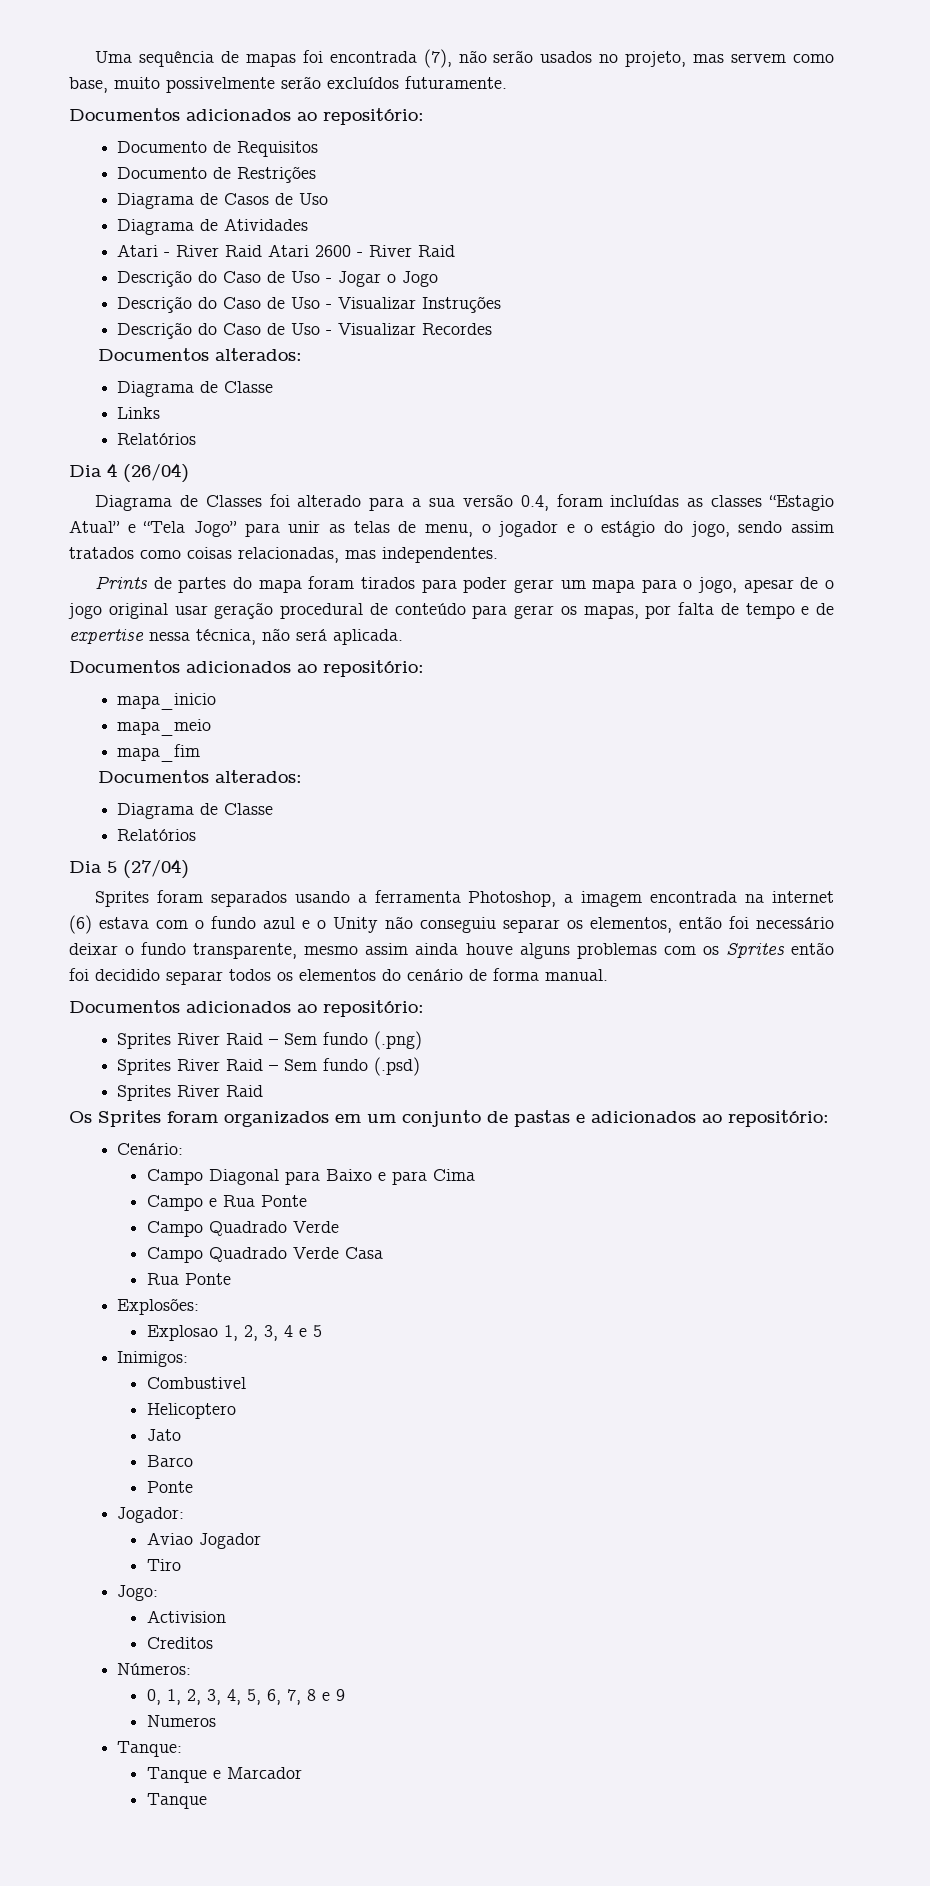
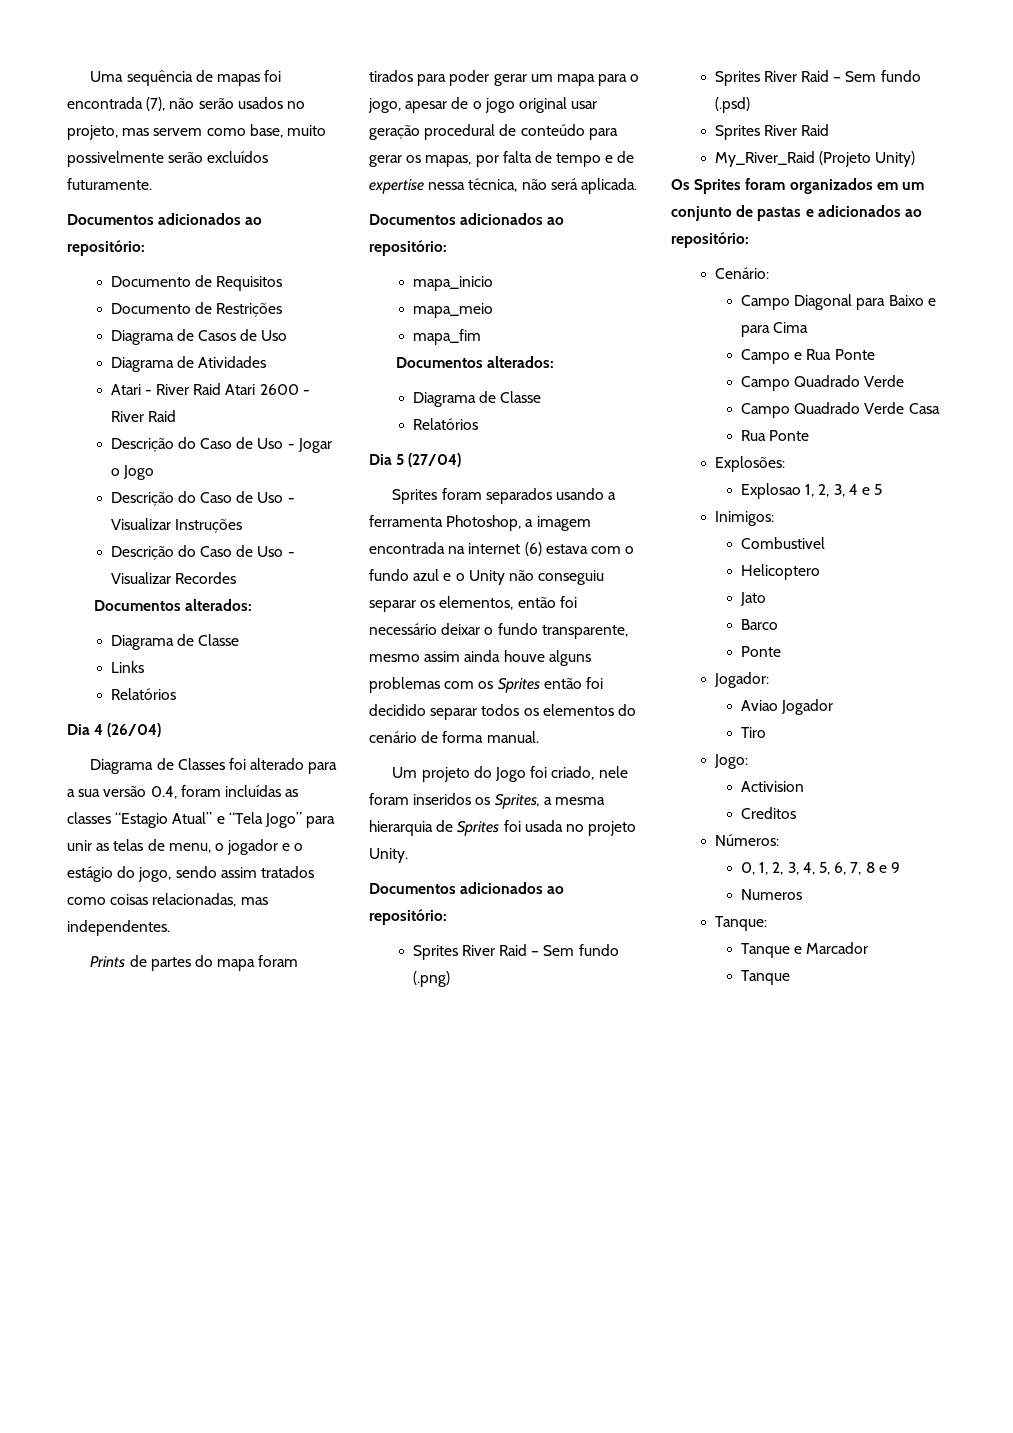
(608, 975) none -> [392,766,628,782] [369,793,605,809] [369,820,637,836] [369,848,408,863] // Um projeto do Jogo foi criado, nele foram inseridos os Sprites, a mesma hierarquia de Sprites foi usada no projeto Unity.
(264, 1091) none -> [714,151,915,167] // My_River_Raid (Projeto Unity)

